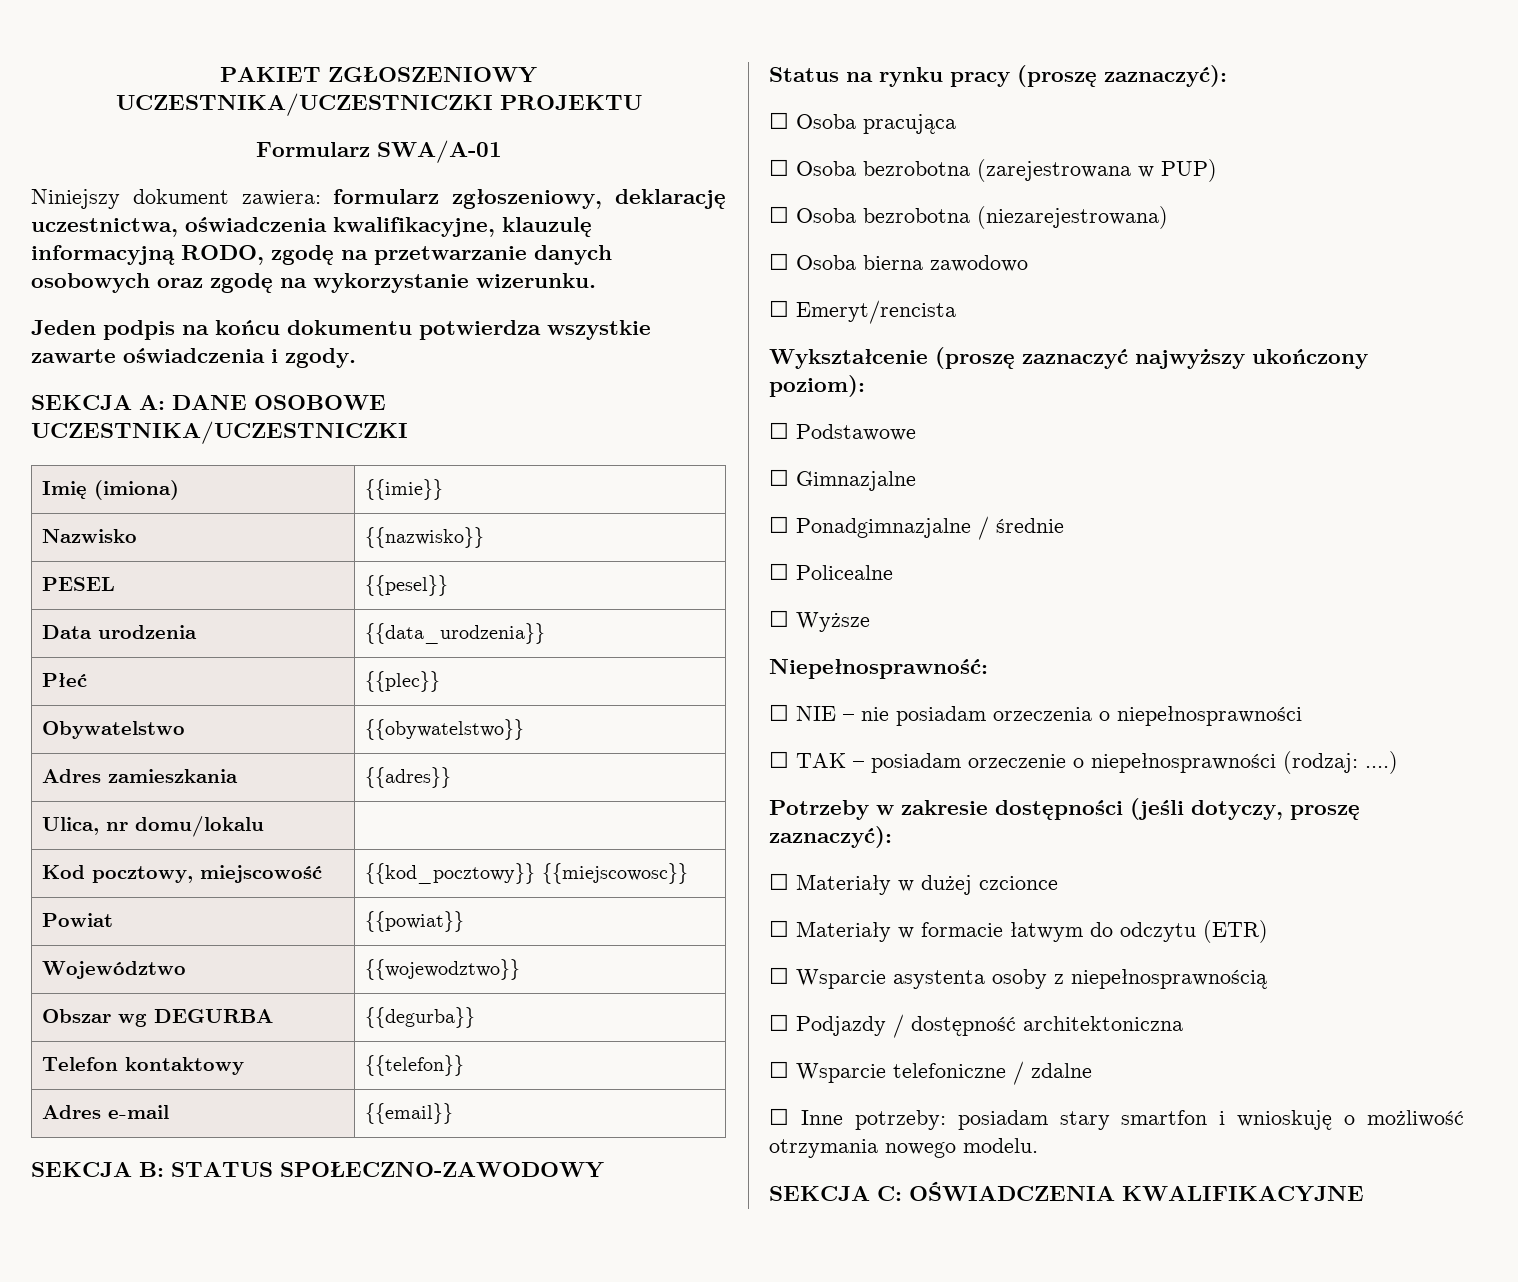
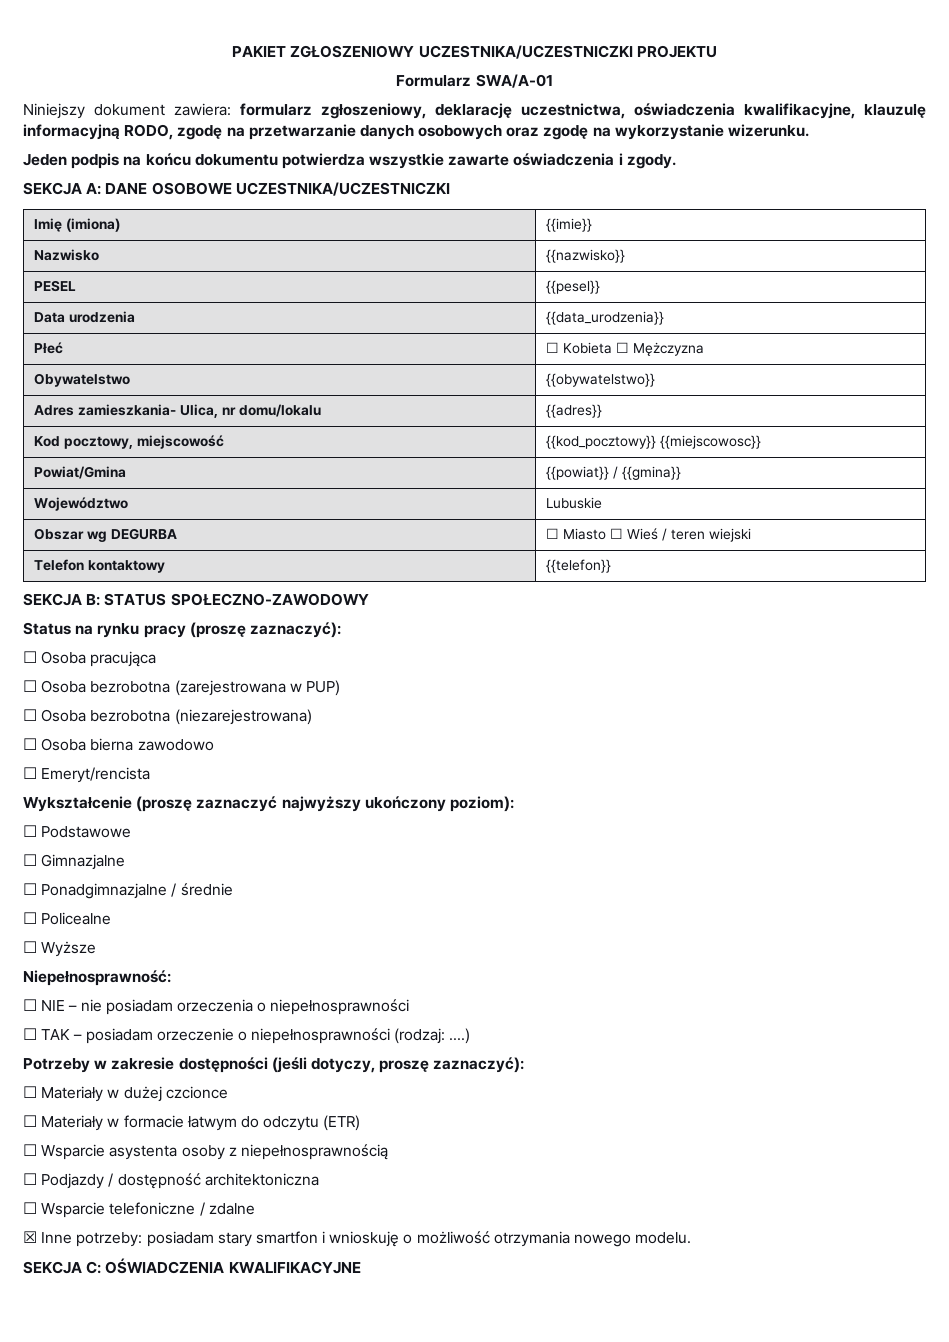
[364,671,440,692] {{plec}} -> [545,342,704,356] ☐ Kobieta ☐ Mężczyzna
[107,769,238,783] [364,767,451,788] zamieszkania | {{adres}} // -> [77,404,176,416] zamieszkania-
(264, 826) none -> [545,404,602,418] {{adres}}
[41,913,113,927] Powiat -> [33,466,126,479] Powiat/Gmina
(464, 921) none -> [612,466,681,480] / {{gmina}}
[364,959,520,980] {{wojewodztwo}} -> [545,497,602,509] Lubuskie
[364,1007,475,1028] {{degurba}} -> [545,528,751,542] ☐ Miasto ☐ Wieś / teren wiejski
[41,1105,169,1119] [364,1103,453,1124] // Adres e-mail | {{email}} -> (611, 566) none
[769,1108,789,1125] ☐ -> [23,1231,37,1243] ☒

